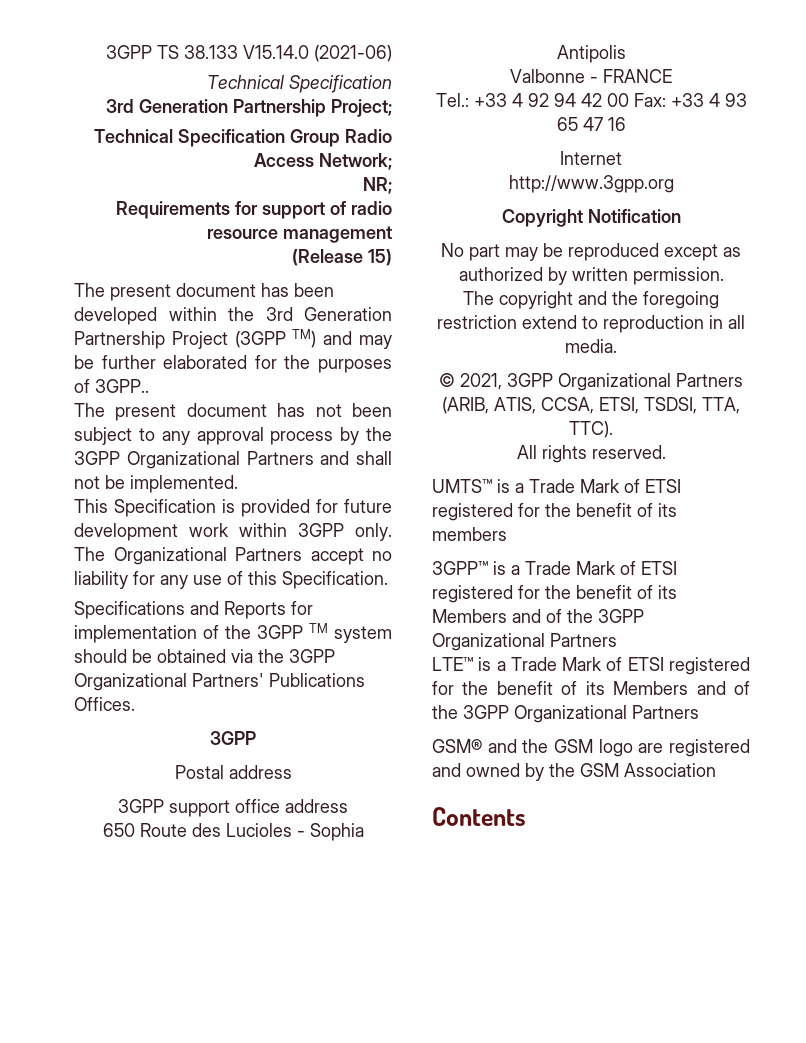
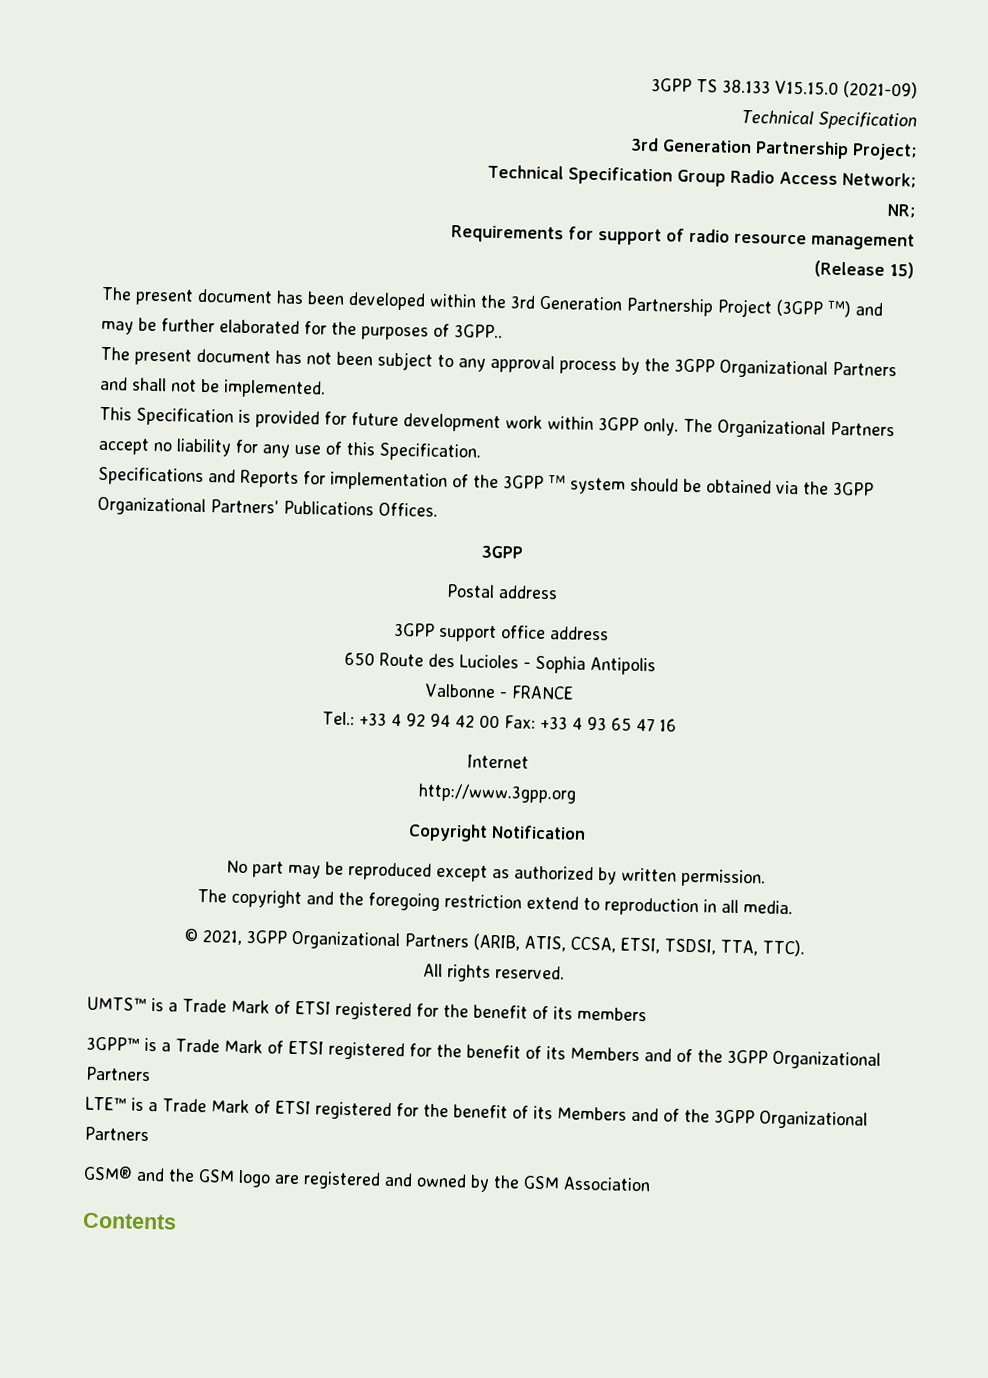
[243,45,392,62] V15.14.0 (2021-06) -> [775,80,918,99] V15.15.0 (2021-09)

